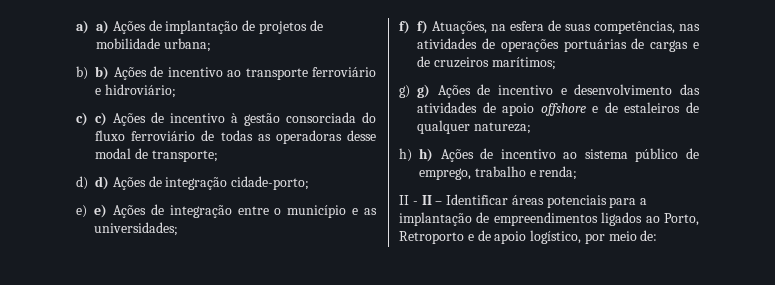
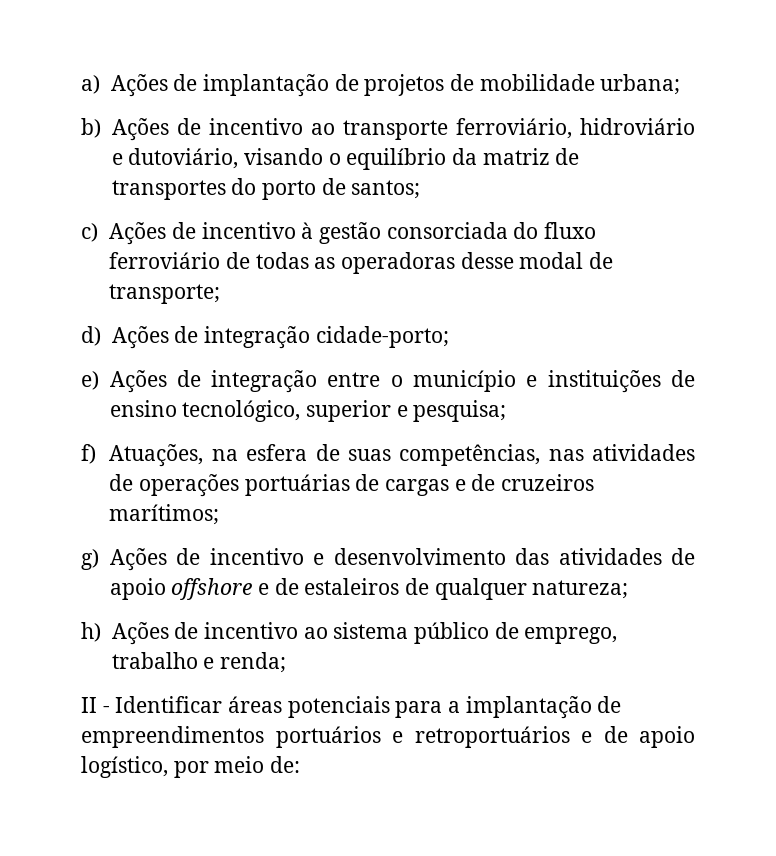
[76,20,109,34] a) a) -> [81,75,100,94] a)
[95,66,109,80] b) -> (101, 128) none
[312,67,376,77] [95,84,176,98] [76,112,107,126] ferroviário e hidroviário; // c) c) -> [455,118,695,139] [111,148,580,170] [111,178,421,200] [81,223,98,242] ferroviário, hidroviário e dutoviário, visando o equilíbrio da matriz de transportes do porto de santos; // c)
[95,176,109,190] d) -> (101, 336) none
[94,204,107,218] e) -> (99, 380) none
[364,208,377,215] [94,222,178,236] [399,20,428,34] as universidades; // f) f) -> [547,370,695,393] [109,400,507,422] [81,444,96,464] instituições de ensino tecnológico, superior e pesquisa; // f)
[417,84,430,98] g) -> (99, 559) none
[419,148,433,162] h) -> (101, 632) none
[421,195,443,205] II – -> (110, 709) none
[601,212,699,226] [399,231,464,244] ligados ao Porto, Retroporto -> [275,726,570,748] portuários e retroportuários

